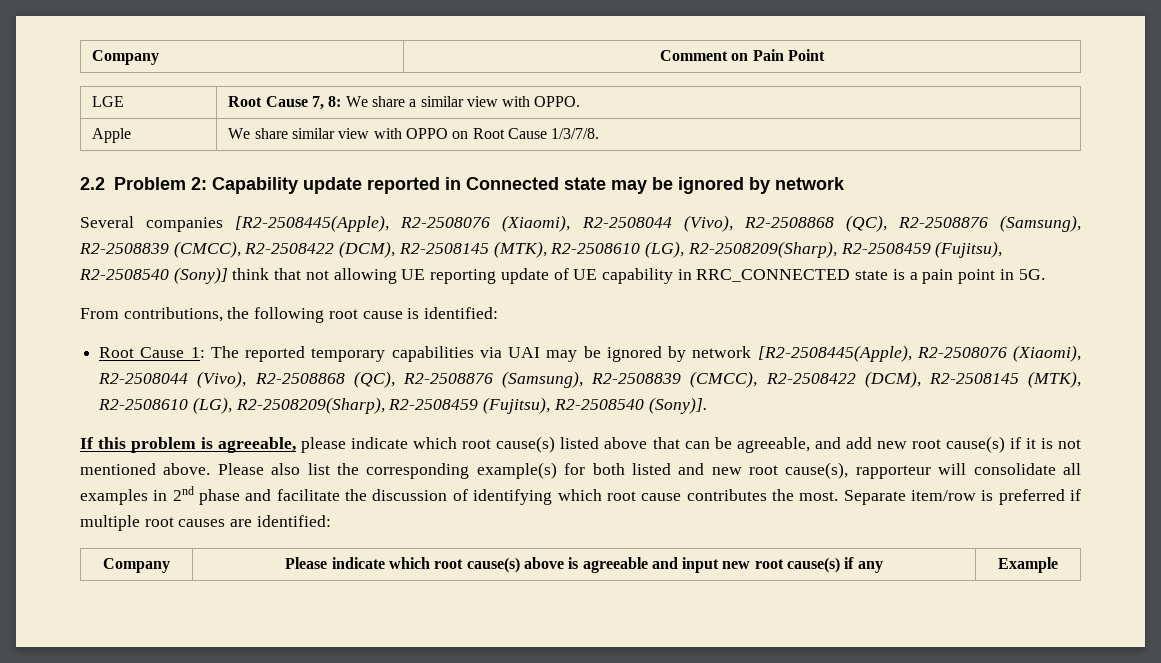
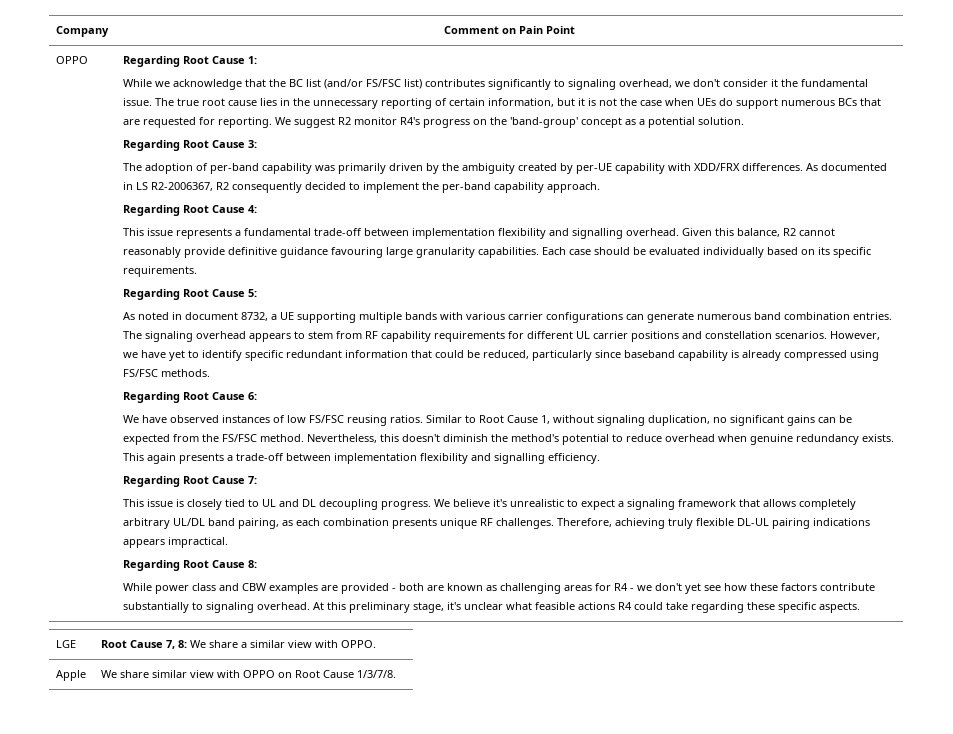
(825, 55) none -> [56,56,89,64] [123,56,258,67] [123,79,869,90] [123,98,882,109] [123,117,745,128] [123,140,258,151] [123,163,888,174] [123,182,601,193] [123,205,258,216] [123,228,836,239] [123,247,872,258] [123,266,198,277] [123,289,258,300] [123,312,893,323] [123,331,881,342] [123,350,880,361] [123,369,211,377] [123,392,258,403] [123,415,853,426] [123,434,895,445] [123,453,601,464] [123,476,258,487] [123,499,857,510] [123,518,871,529] [123,537,229,548] [123,560,258,571] [123,583,876,594] [123,602,861,613] // OPPO | Regarding Root Cause 1: // While we acknowledge that the BC list (and/or FS/FSC list) contributes significantly to signaling overhead, we don't consider it the fundamental issue. The true root cause lies in the unnecessary reporting of certain information, but it is not the case when UEs do support numerous BCs that are requested for reporting. We suggest R2 monitor R4's progress on the 'band-group' concept as a potential solution. // Regarding Root Cause 3: // The adoption of per-band capability was primarily driven by the ambiguity created by per-UE capability with XDD/FRX differences. As documented in LS R2-2006367, R2 consequently decided to implement the per-band capability approach. // Regarding Root Cause 4: // This issue represents a fundamental trade-off between implementation flexibility and signalling overhead. Given this balance, R2 cannot reasonably provide definitive guidance favouring large granularity capabilities. Each case should be evaluated individually based on its specific requirements. // Regarding Root Cause 5: // As noted in document 8732, a UE supporting multiple bands with various carrier configurations can generate numerous band combination entries. The signaling overhead appears to stem from RF capability requirements for different UL carrier positions and constellation scenarios. However, we have yet to identify specific redundant information that could be reduced, particularly since baseband capability is already compressed using FS/FSC methods. // Regarding Root Cause 6: // We have observed instances of low FS/FSC reusing ratios. Similar to Root Cause 1, without signaling duplication, no significant gains can be expected from the FS/FSC method. Nevertheless, this doesn't diminish the method's potential to reduce overhead when genuine redundancy exists. This again presents a trade-off between implementation flexibility and signalling efficiency. // Regarding Root Cause 7: // This issue is closely tied to UL and DL decoupling progress. We believe it's unrealistic to expect a signaling framework that allows completely arbitrary UL/DL band pairing, as each combination presents unique RF challenges. Therefore, achieving truly flexible DL-UL pairing indications appears impractical. // Regarding Root Cause 8: // While power class and CBW examples are provided - both are known as challenging areas for R4 - we don't yet see how these factors contribute substantially to signaling overhead. At this preliminary stage, it's unclear what feasible actions R4 could take regarding these specific aspects.
[80,177,845,194] [80,215,1081,232] [79,241,1003,258] [79,267,1045,284] [80,307,499,323] [99,345,1081,362] [98,371,1081,388] [98,397,707,414] [80,436,1081,453] [80,462,1082,479] [80,486,1082,505] [80,515,331,531] [103,558,170,573] [285,557,883,573] [998,557,1058,573] // 2.2 Problem 2: Capability update reported in Connected state may be ignored by network // Several companies [R2-2508445(Apple), R2-2508076 (Xiaomi), R2-2508044 (Vivo), R2-2508868 (QC), R2-2508876 (Samsung), R2-2508839 (CMCC), R2-2508422 (DCM), R2-2508145 (MTK), R2-2508610 (LG), R2-2508209(Sharp), R2-2508459 (Fujitsu), R2-2508540 (Sony)] think that not allowing UE reporting update of UE capability in RRC_CONNECTED state is a pain point in 5G. // From contributions, the following root cause is identified: // Root Cause 1: The reported temporary capabilities via UAI may be ignored by network [R2-2508445(Apple), R2-2508076 (Xiaomi), R2-2508044 (Vivo), R2-2508868 (QC), R2-2508876 (Samsung), R2-2508839 (CMCC), R2-2508422 (DCM), R2-2508145 (MTK), R2-2508610 (LG), R2-2508209(Sharp), R2-2508459 (Fujitsu), R2-2508540 (Sony)]. // If this problem is agreeable, please indicate which root cause(s) listed above that can be agreeable, and add new root cause(s) if it is not mentioned above. Please also list the corresponding example(s) for both listed and new root cause(s), rapporteur will consolidate all examples in 2nd phase and facilitate the discussion of identifying which root cause contributes the most. Separate item/row is preferred if multiple root causes are identified: // Company | Please indicate which root cause(s) above is agreeable and input new root cause(s) if any | Example -> (397, 674) none

